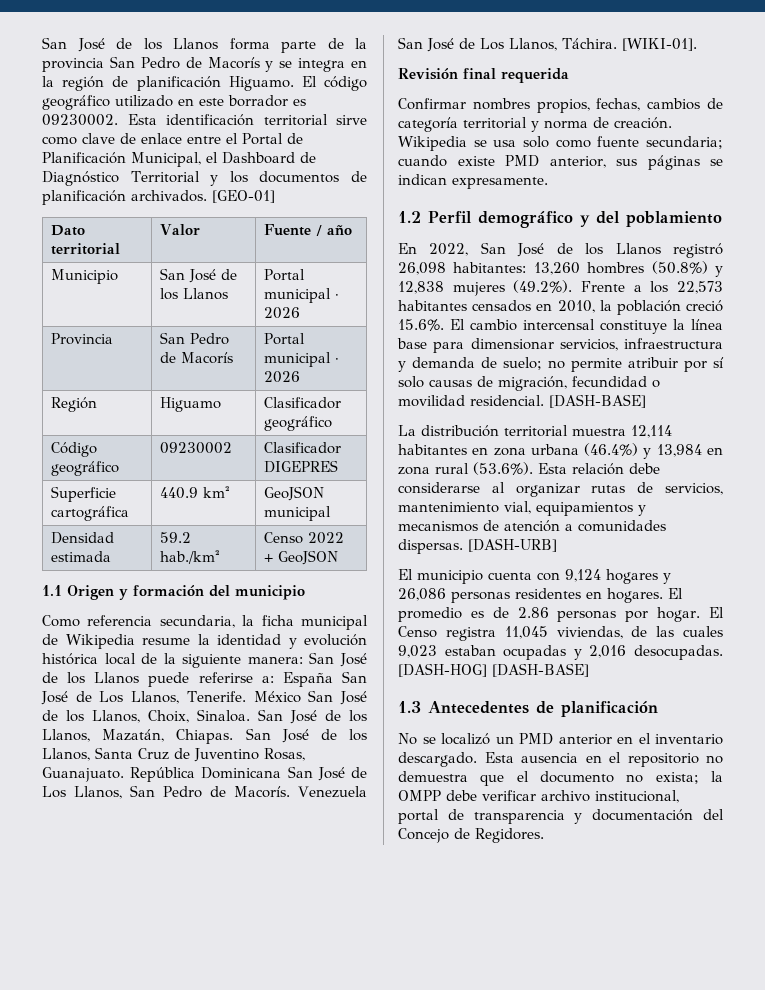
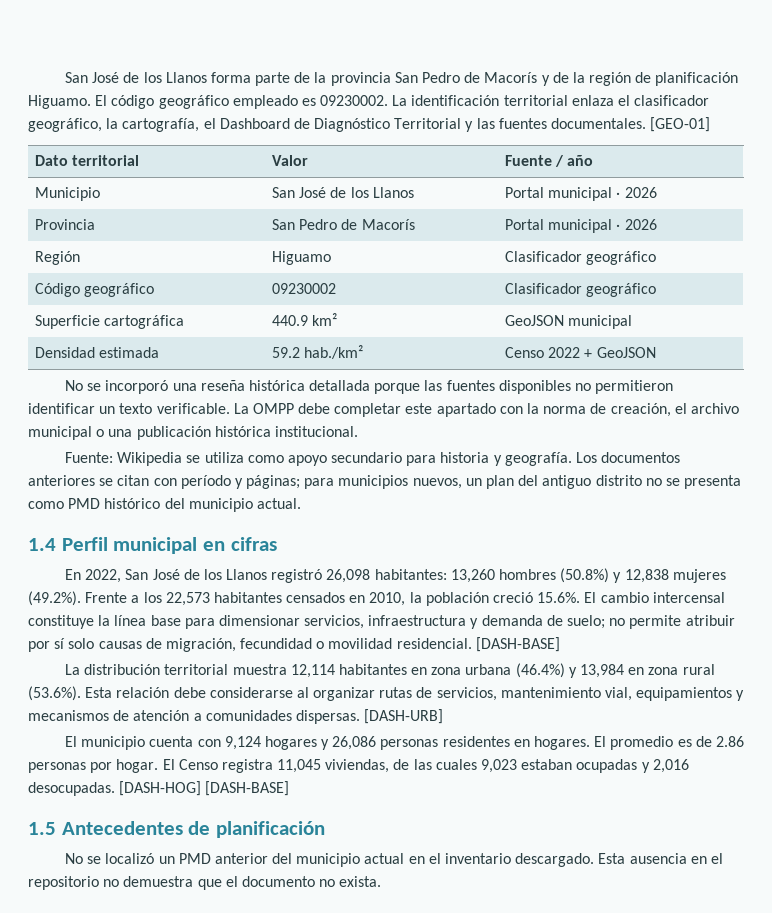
[279,58,367,72] se integra en -> [552,72,569,83] de
[115,95,288,107] utilizado en este borrador -> [232,95,298,109] empleado
[127,114,157,125] Esta -> [392,95,408,106] La
[336,115,367,125] [42,133,303,145] [42,152,201,167] sirve como clave de enlace entre el Portal de Planificación Municipal, -> [571,95,710,106] [28,118,200,132] enlaza el clasificador geográfico, la cartografía,
[229,171,367,183] [42,190,207,205] los documentos de planificación archivados. -> [476,118,647,129] las fuentes documentales.
[264,460,339,473] DIGEPRES -> [586,283,657,297] geográfico
[42,585,305,600] [42,615,368,630] [42,634,367,649] [42,652,367,668] [42,671,367,687] [41,690,367,705] [42,709,367,724] [42,728,367,744] [42,747,305,762] [42,766,367,782] [42,785,368,799] [398,37,697,52] [398,68,569,83] [398,98,723,113] [398,117,672,132] [398,136,723,151] [398,155,723,170] [398,174,548,189] [398,211,722,228] 1.1 Origen y formación del municipio // Como referencia secundaria, la ficha municipal de Wikipedia resume la identidad y evolución histórica local de la siguiente manera: San José de los Llanos puede referirse a: España San José de Los Llanos, Tenerife. México San José de los Llanos, Choix, Sinaloa. San José de los Llanos, Mazatán, Chiapas. San José de los Llanos, Santa Cruz de Juventino Rosas, Guanajuato. República Dominicana San José de Los Llanos, San Pedro de Macorís. Venezuela San José de Los Llanos, Táchira. [WIKI-01]. // Revisión final requerida // Confirmar nombres propios, fechas, cambios de categoría territorial y norma de creación. Wikipedia se usa solo como fuente secundaria; cuando existe PMD anterior, sus páginas se indican expresamente. // 1.2 Perfil demográfico y del poblamiento -> [64,380,674,394] [28,403,739,417] [28,426,358,440] [64,452,681,466] [28,475,742,489] [28,498,301,512] [28,537,277,554] No se incorporó una reseña histórica detallada porque las fuentes disponibles no permitieron identificar un texto verificable. La OMPP debe completar este apartado con la norma de creación, el archivo municipal o una publicación histórica institucional. // Fuente: Wikipedia se utiliza como apoyo secundario para historia y geografía. Los documentos anteriores se citan con período y páginas; para municipios nuevos, un plan del antiguo distrito no se presenta como PMD histórico del municipio actual. // 1.4 Perfil municipal en cifras
[398,701,421,713] 1.3 -> [28,822,56,835] 1.5
(612, 739) none -> [272,853,405,867] del municipio actual
[655,771,723,784] [398,790,679,803] [398,809,724,824] [398,828,544,843] exista; la OMPP debe verificar archivo institucional, portal de transparencia y documentación del Concejo de Regidores. -> [339,876,382,887] exista.

